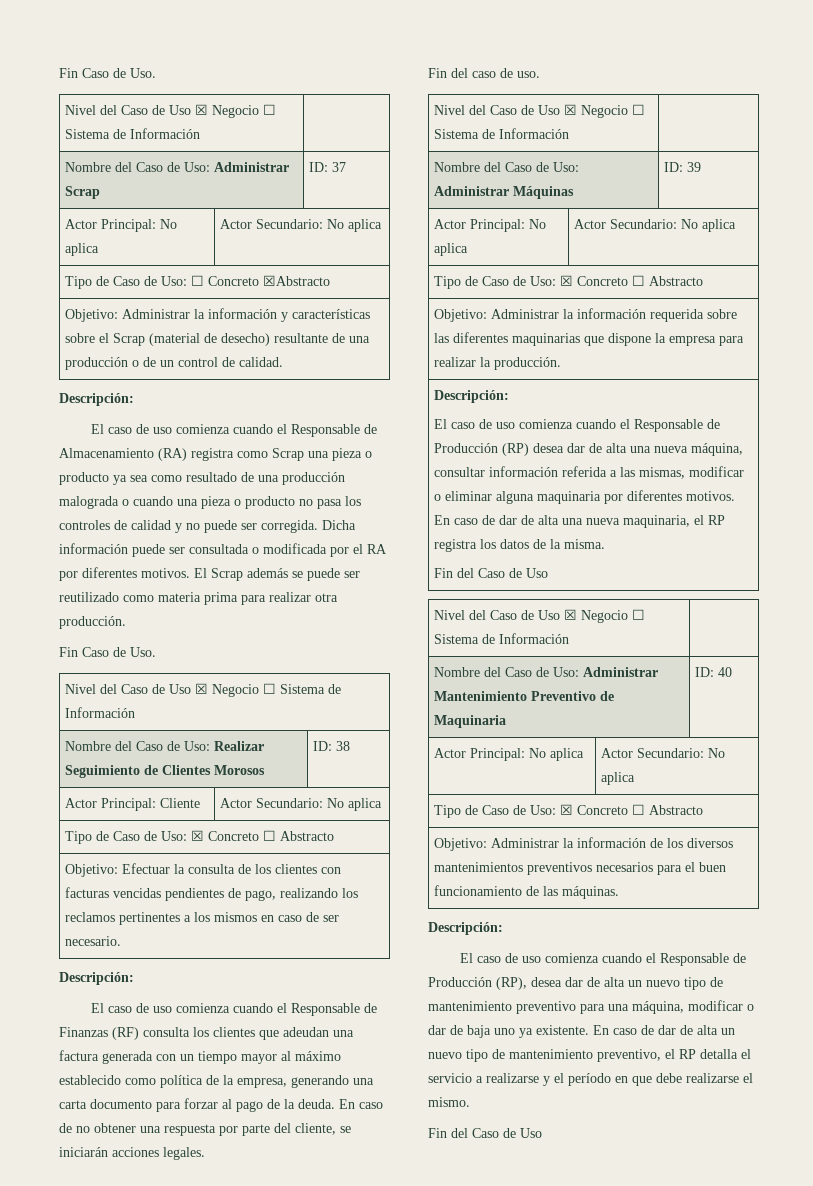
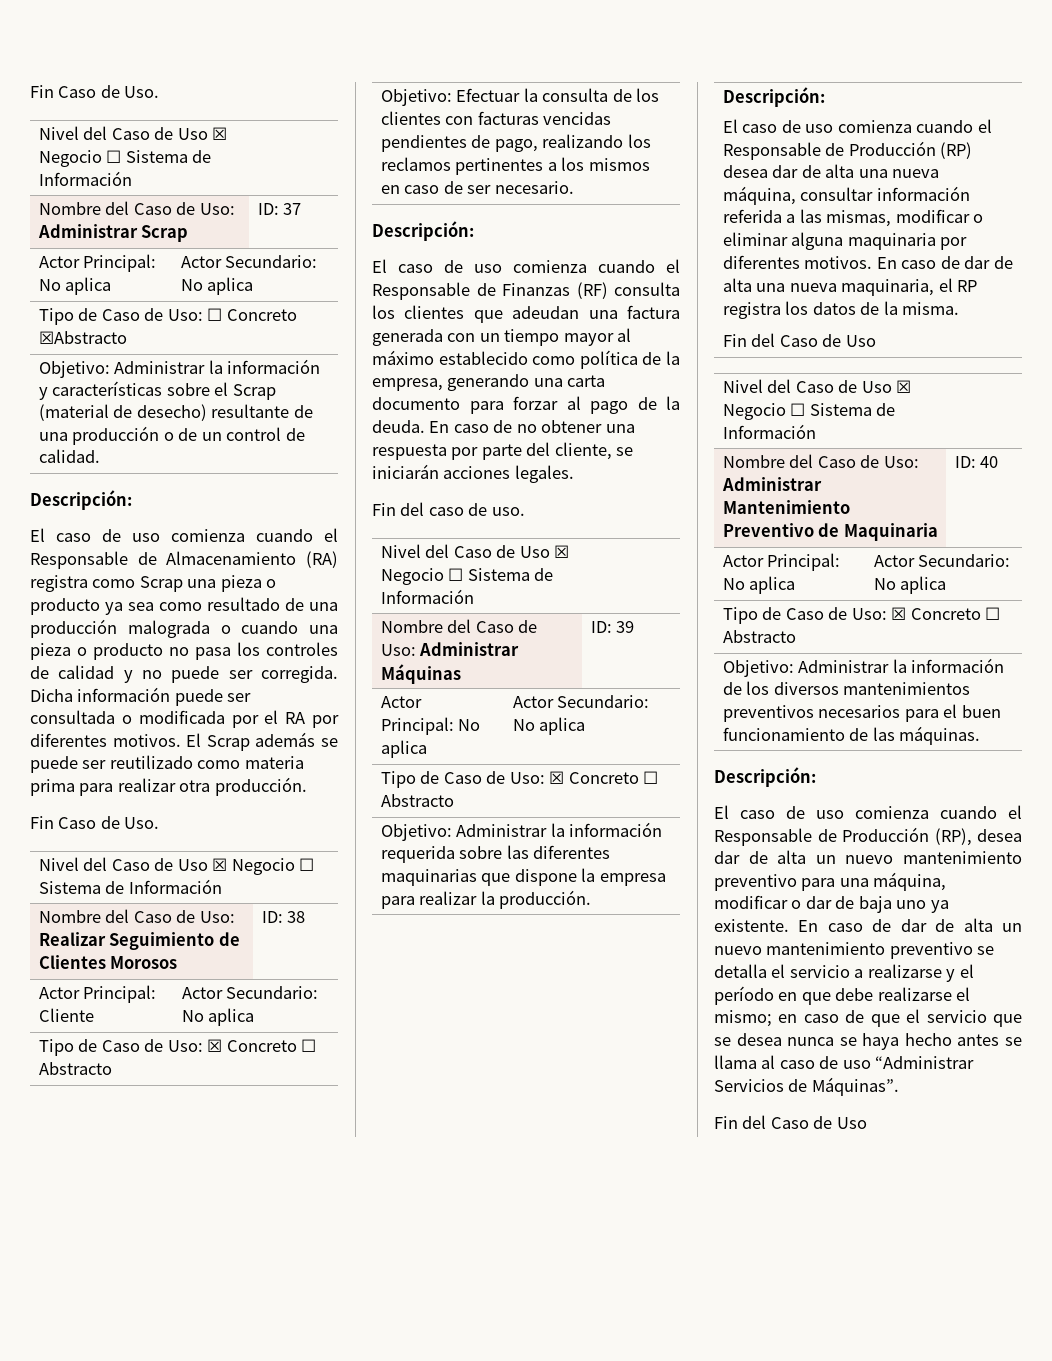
[684,977,723,990] tipo de -> (894, 859) none
[466,1049,696,1062] tipo de mantenimiento preventivo, el RP -> [766,942,995,959] mantenimiento preventivo se
[428,1097,470,1107] mismo. -> [714,1009,1022,1027] [714,1033,1022,1050] [714,1055,975,1069] [714,1077,899,1096] mismo; en caso de que el servicio que se desea nunca se haya hecho antes se llama al caso de uso “Administrar Servicios de Máquinas”.

